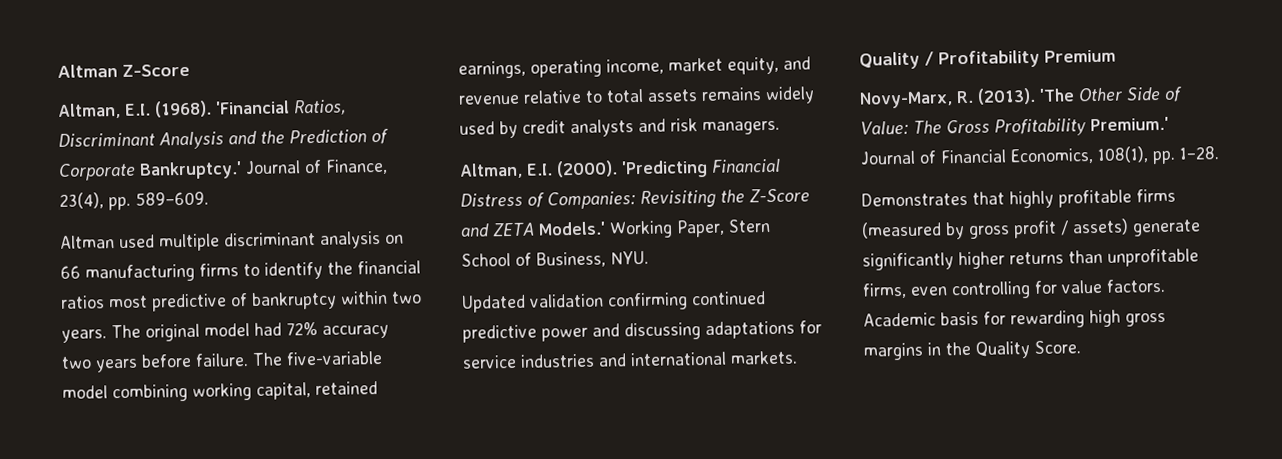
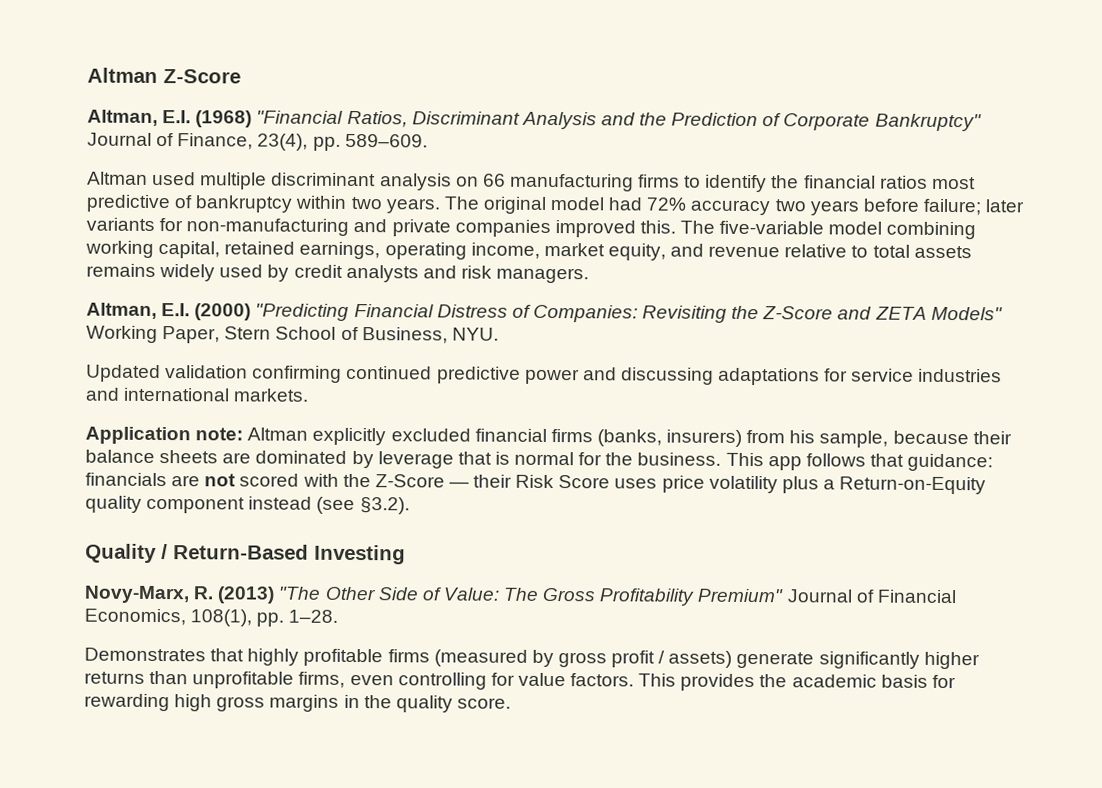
[154,100,290,118] (1968). 'Financial -> [195,110,344,128] (1968) "Financial
[139,161,242,180] Bankruptcy.' -> [874,113,982,132] Bankruptcy"
[195,353,249,367] failure. -> [922,198,1025,216] [86,217,676,238] failure; later variants for non-manufacturing and private companies improved this.
[556,159,708,179] (2000). 'Predicting -> [194,303,350,321] (2000) "Predicting
[537,221,606,236] Models.' -> [930,306,1003,321] Models"
(798, 357) none -> [85,426,1012,448] [85,449,994,472] [85,472,987,495] [85,495,410,515] // Application note: Altman explicitly excluded financial firms (banks, insurers) from his sample, because their balance sheets are dominated by leverage that is normal for the business. This app follows that guidance: financials are not scored with the Z-Score — their Risk Score uses price volatility plus a Return-on-Equity quality component instead (see §3.2).
[938,49,1116,69] Profitability Premium -> [173,544,406,565] Return-Based Investing
[977,87,1075,105] (2013). 'The -> [217,586,322,604] (2013) "The
[1089,116,1169,132] Premium.' -> [697,588,785,603] Premium"
[863,312,936,327] Academic -> [638,673,877,692] This provides the academic
[975,340,1081,359] Quality Score. -> [395,695,511,713] quality score.

